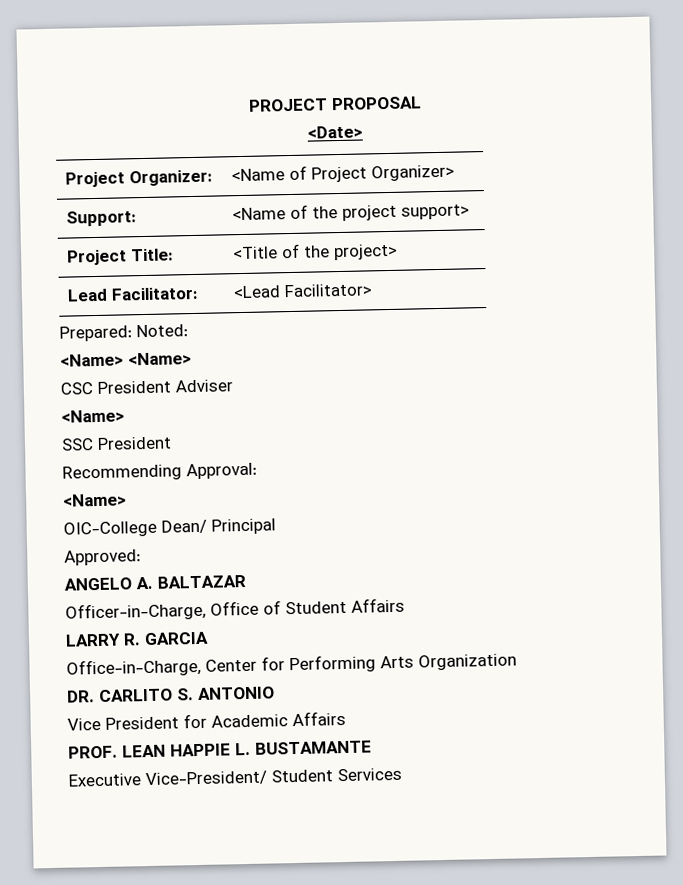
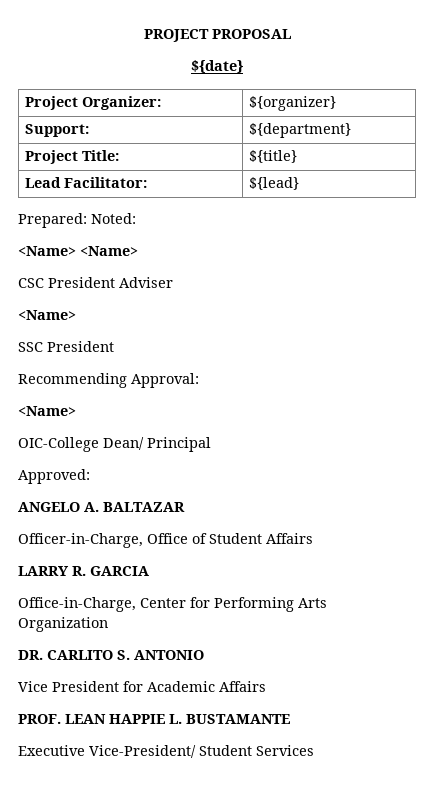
[307,125,363,139] <Date> -> [191,60,243,73] ${date}
[231,164,456,183] [66,210,138,227] [232,204,471,221] [67,248,175,266] [232,243,399,261] <Name of Project Organizer> // Support: | <Name of the project support> // Project Title: | <Title of the project> -> [249,96,337,111] [25,124,90,137] [249,123,352,138] [25,150,120,164] [249,150,298,163] ${organizer} // Support: | ${department} // Project Title: | ${title}
[233,283,374,299] <Lead Facilitator> -> [249,177,300,190] ${lead}

